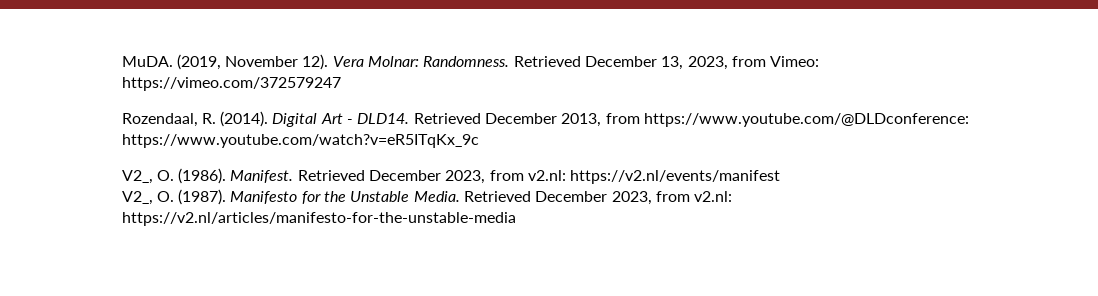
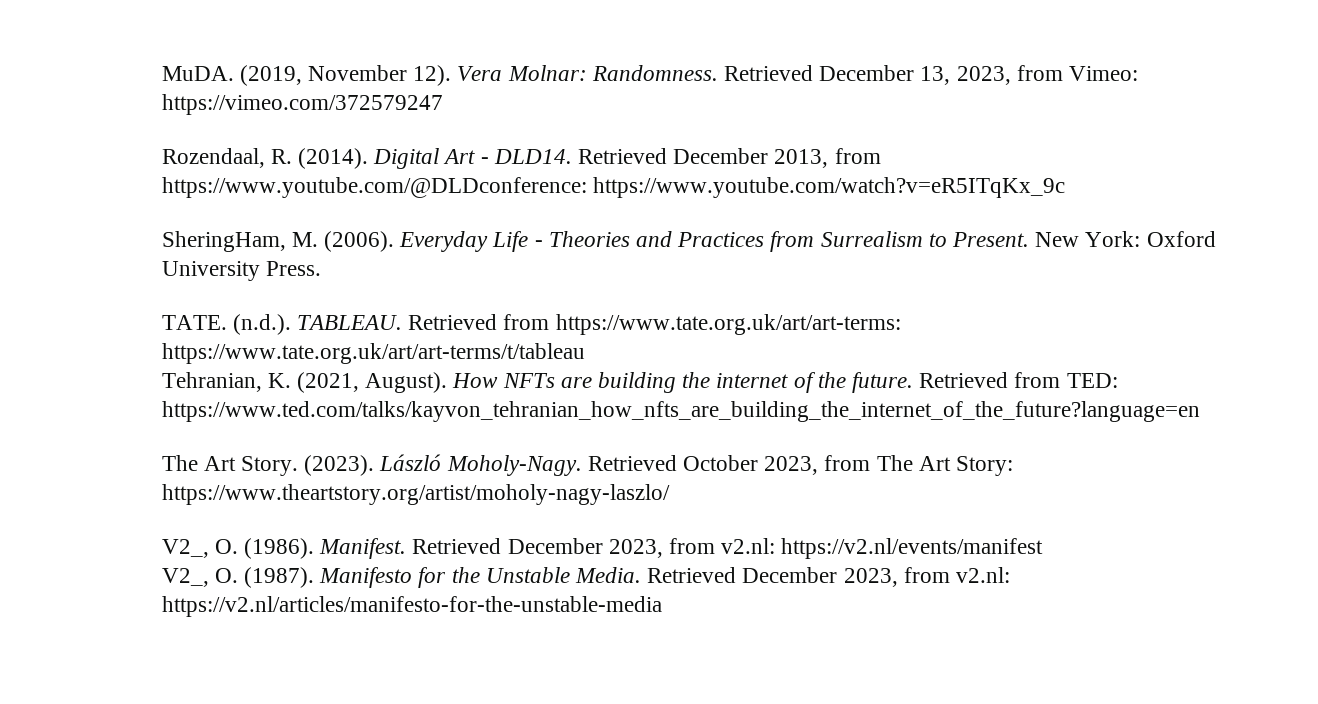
(479, 141) none -> [161,231,1216,252] [161,261,321,281] [161,314,901,335] [161,343,585,364] [161,372,1118,393] [161,401,1200,422] [161,454,1014,476] [161,484,670,505] // SheringHam, M. (2006). Everyday Life - Theories and Practices from Surrealism to Present. New York: Oxford University Press. // TATE. (n.d.). TABLEAU. Retrieved from https://www.tate.org.uk/art/art-terms: https://www.tate.org.uk/art/art-terms/t/tableau // Tehranian, K. (2021, August). How NFTs are building the internet of the future. Retrieved from TED: https://www.ted.com/talks/kayvon_tehranian_how_nfts_are_building_the_internet_of_the_future?language=en // The Art Story. (2023). László Moholy-Nagy. Retrieved October 2023, from The Art Story: https://www.theartstory.org/artist/moholy-nagy-laszlo/

